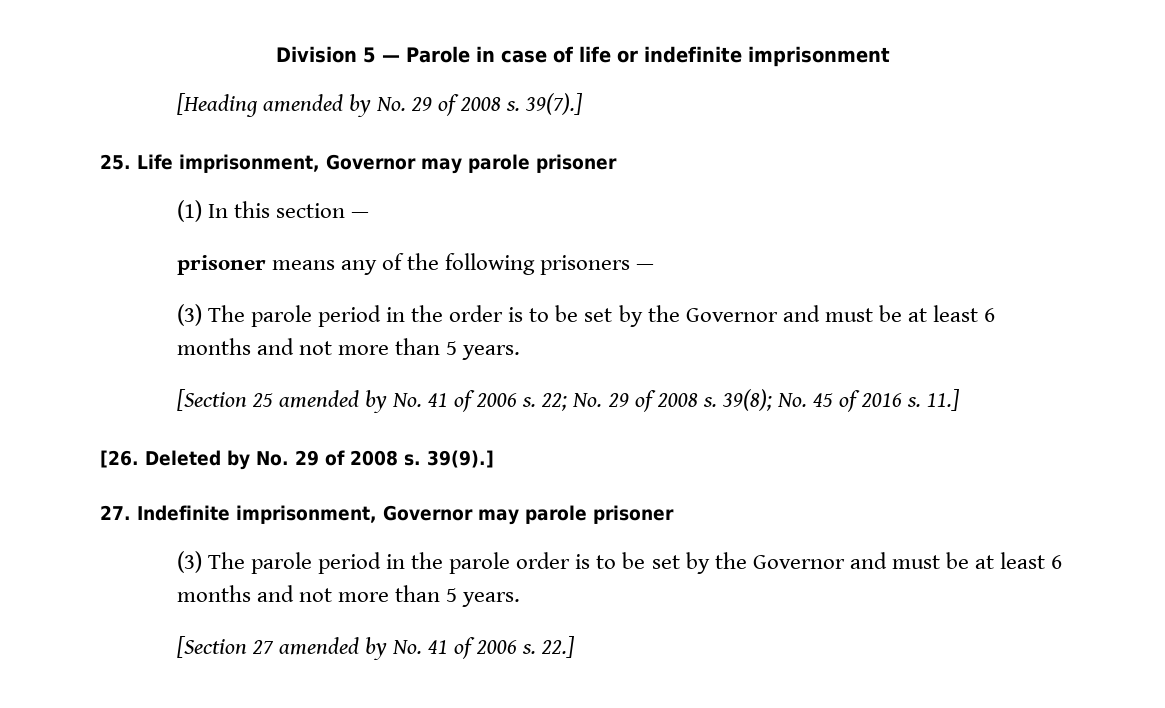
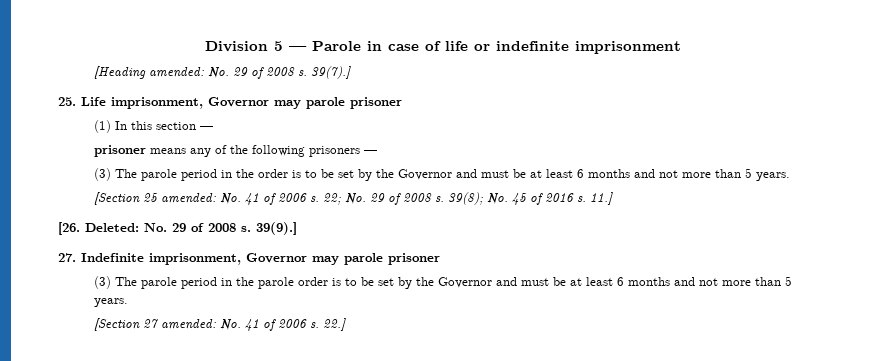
[262,94,371,117] amended by -> [149,67,205,77] amended:
[278,390,387,413] amended by -> [161,193,217,203] amended:
[145,450,250,470] Deleted by -> [85,223,139,232] Deleted:
[278,637,387,660] amended by -> [161,319,217,329] amended:

